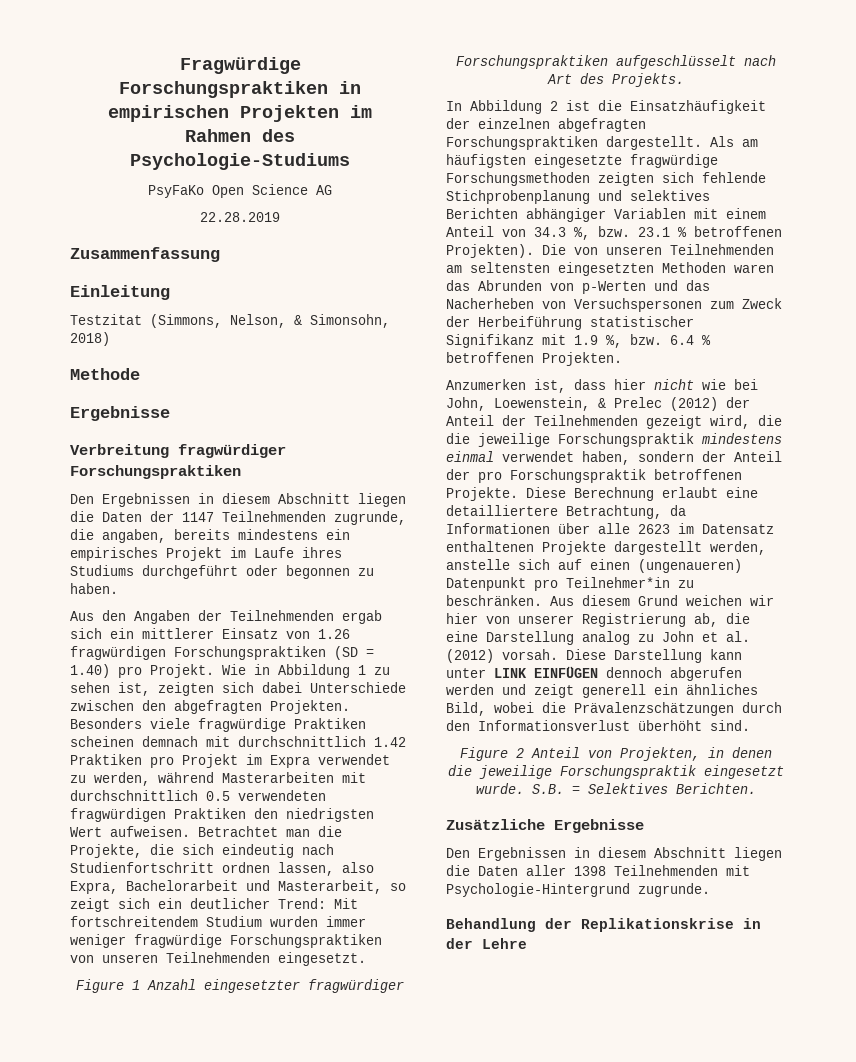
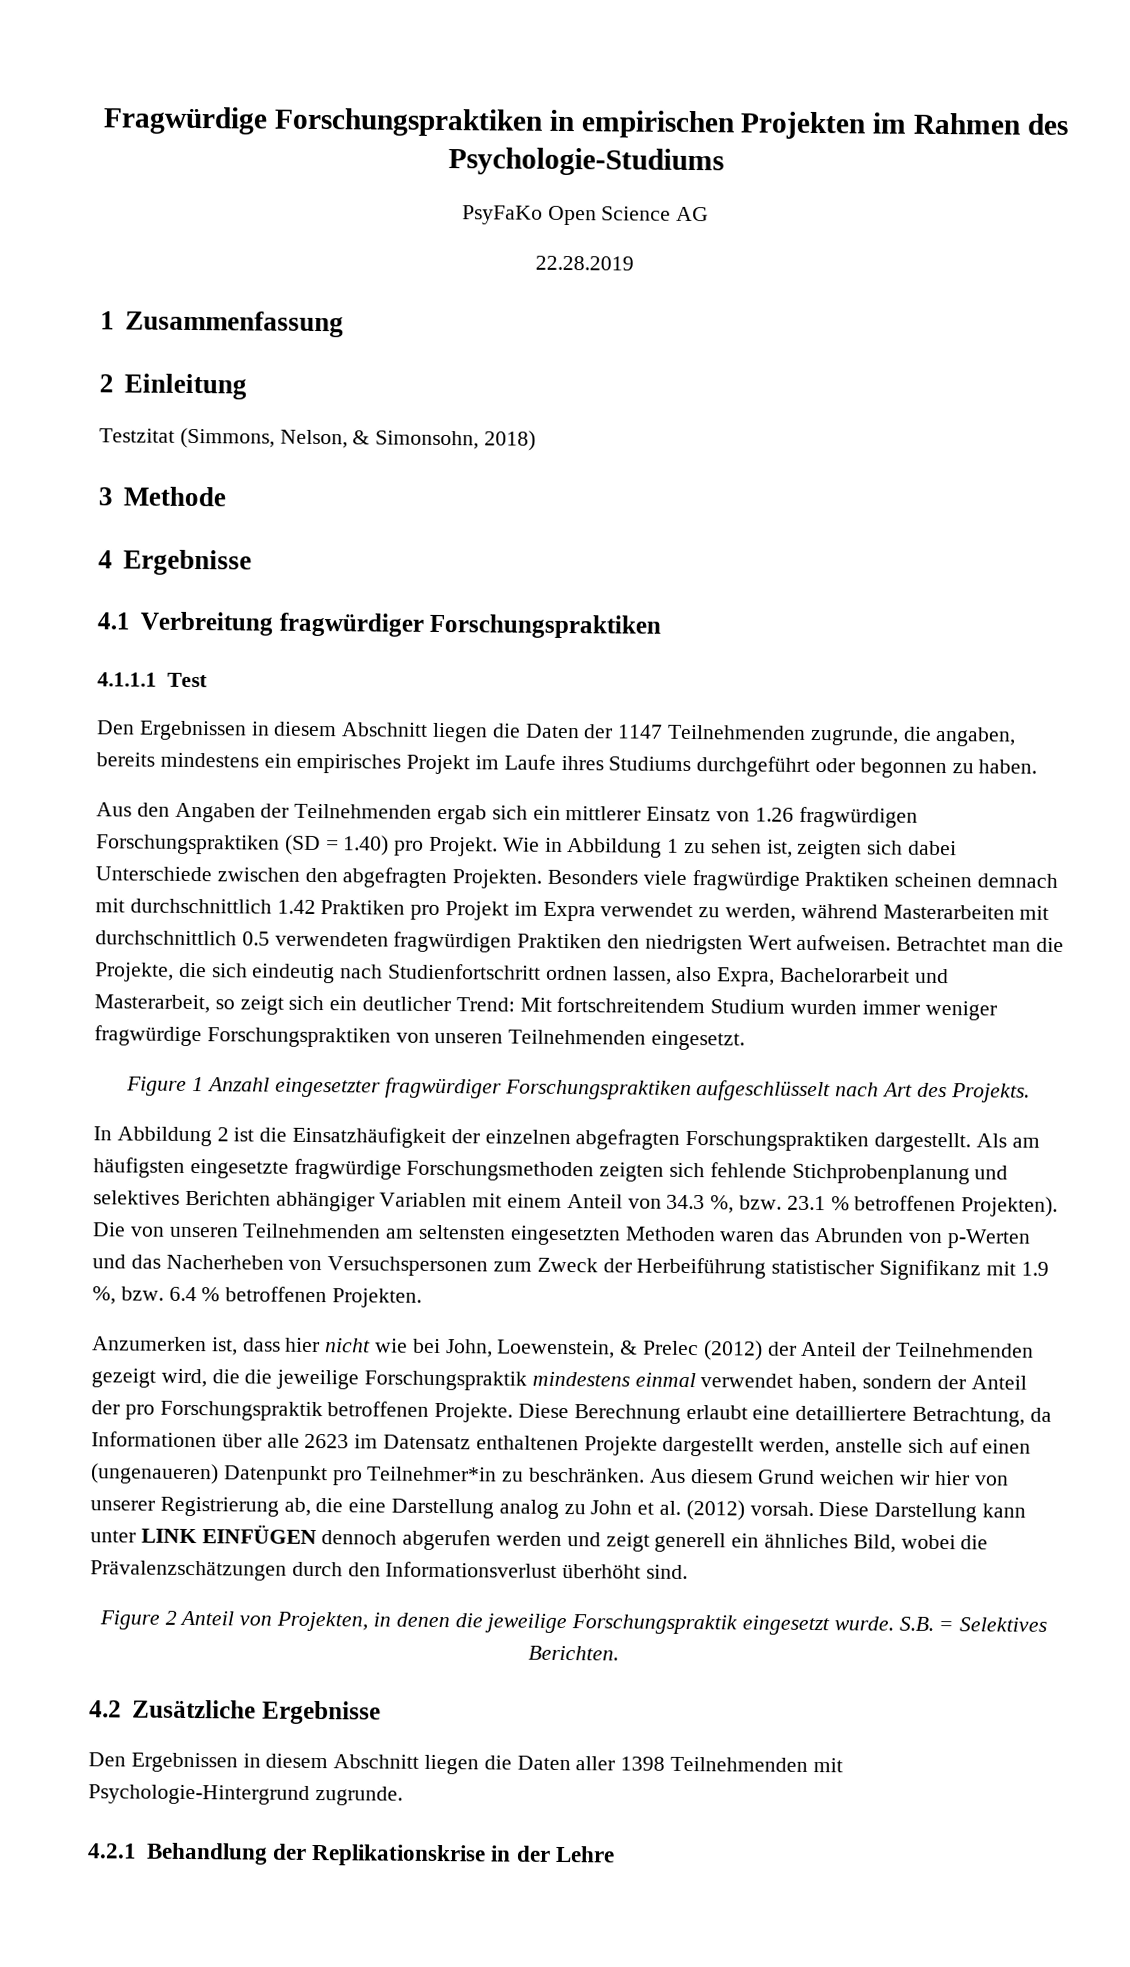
(280, 217) none -> [100,311,115,330] 1
(220, 254) none -> [99,374,114,393] 2
(110, 339) none -> [98,487,113,506] 3
[70,406,170,421] Ergebnisse // -> [98,549,253,576] [97,612,130,630] 4 Ergebnisse // 4.1
(241, 472) none -> [97,672,208,688] // 4.1.1.1 Test
(756, 788) none -> [89,1700,122,1718] 4.2
(710, 890) none -> [87,1843,137,1859] 4.2.1

